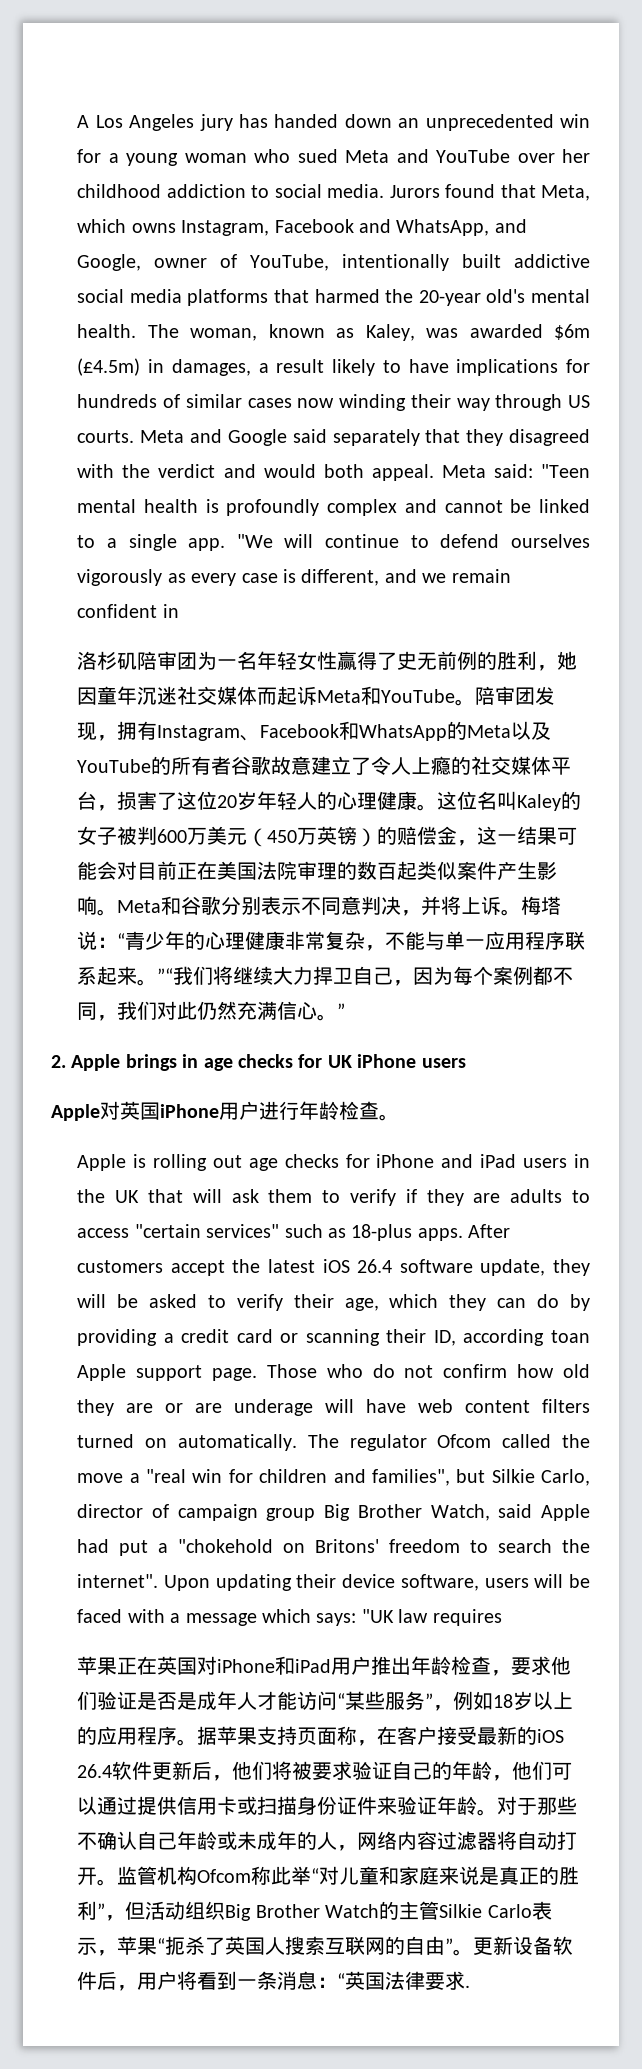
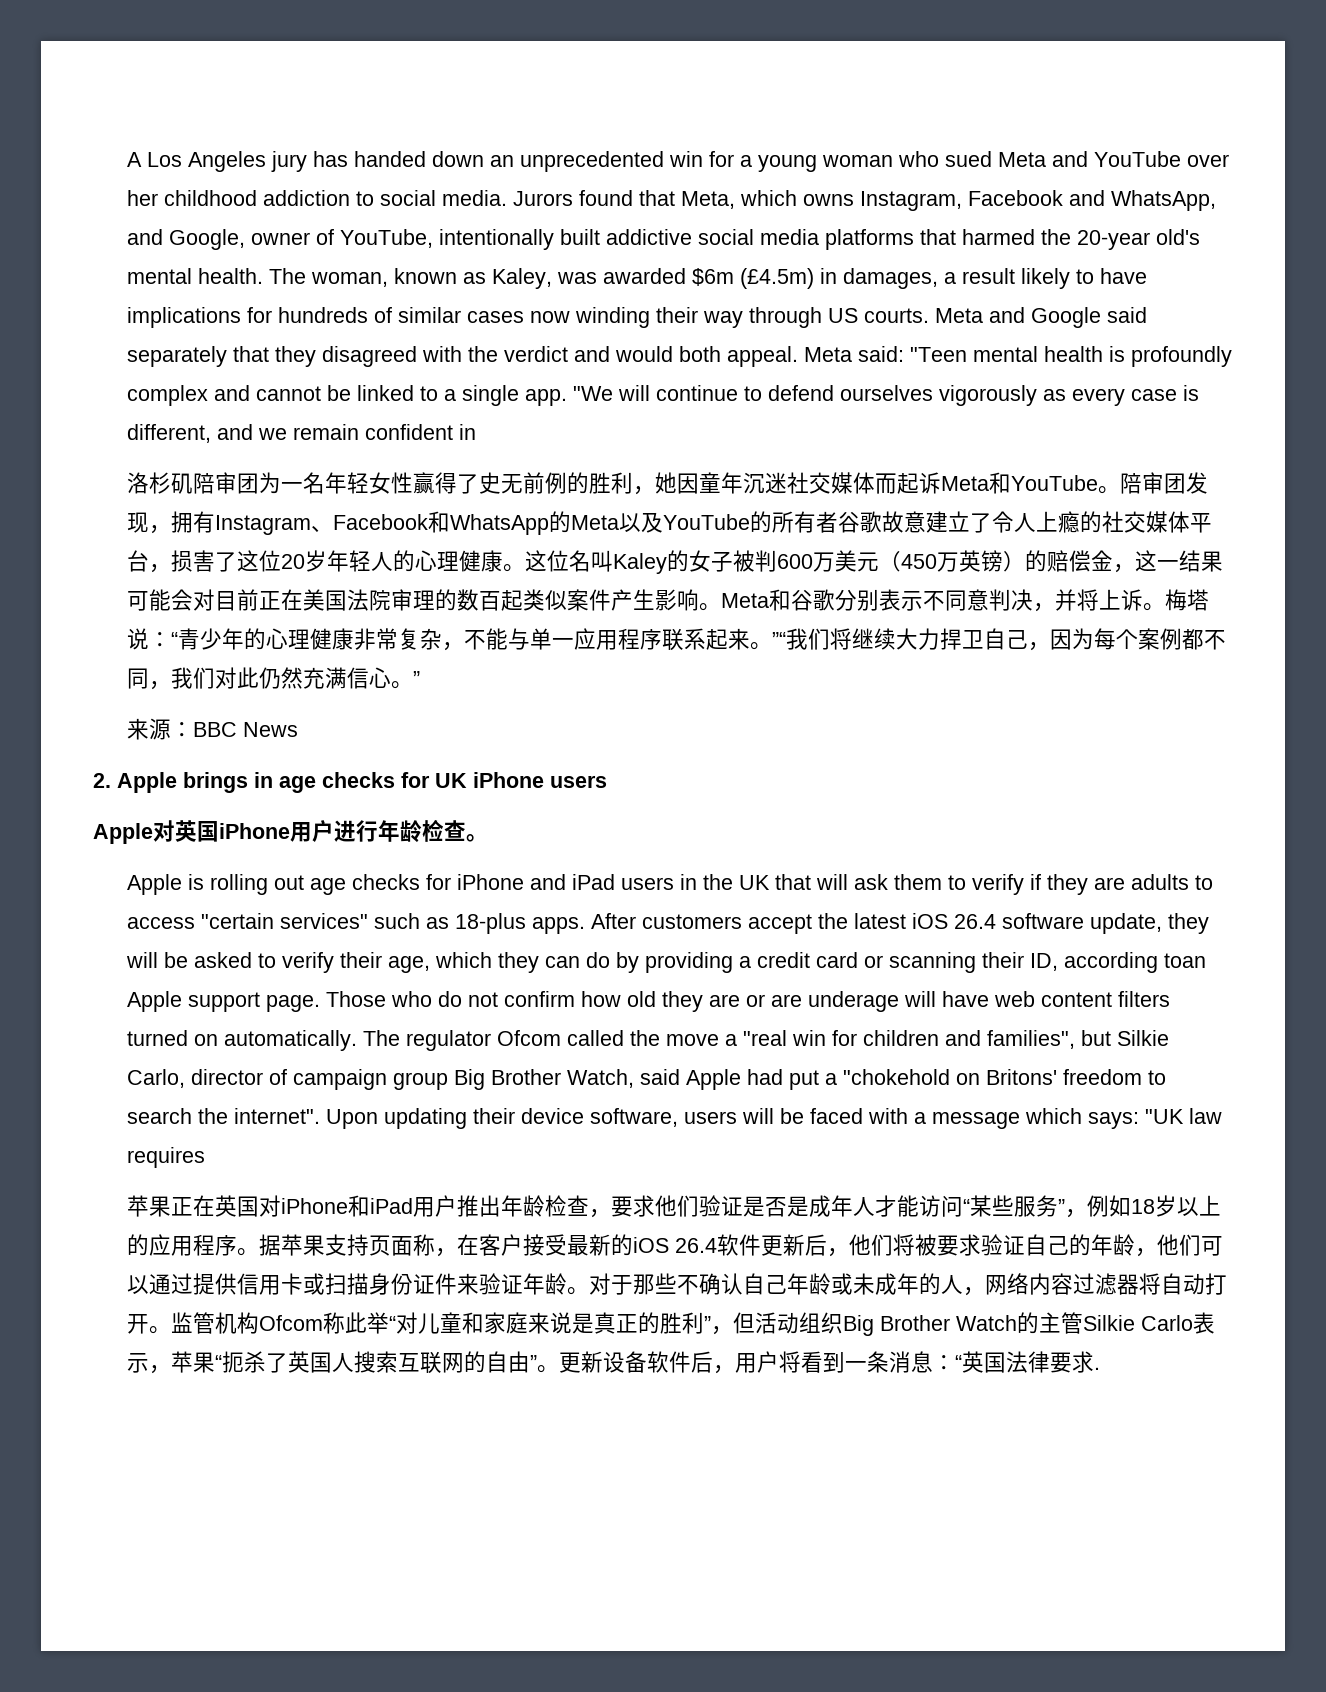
(346, 1010) none -> [127,718,299,740] // 来源：BBC News

